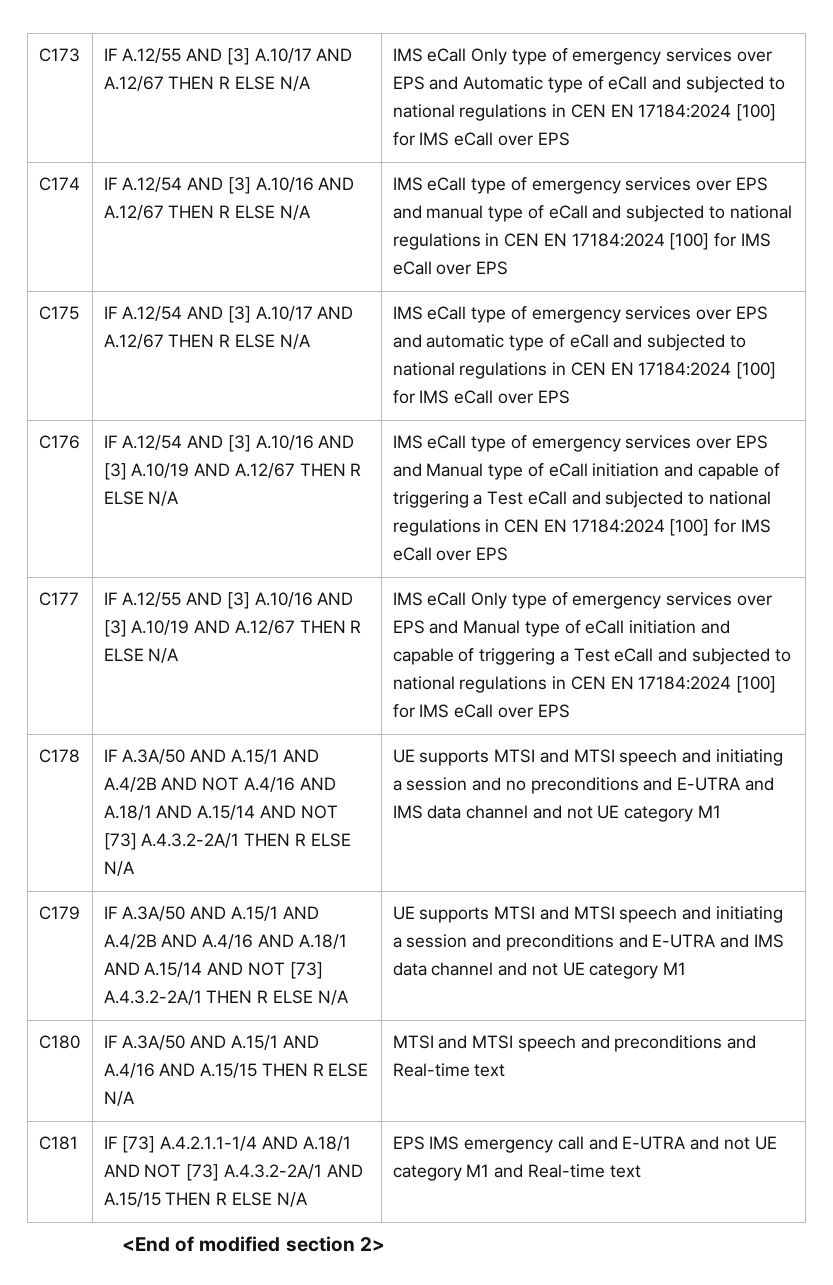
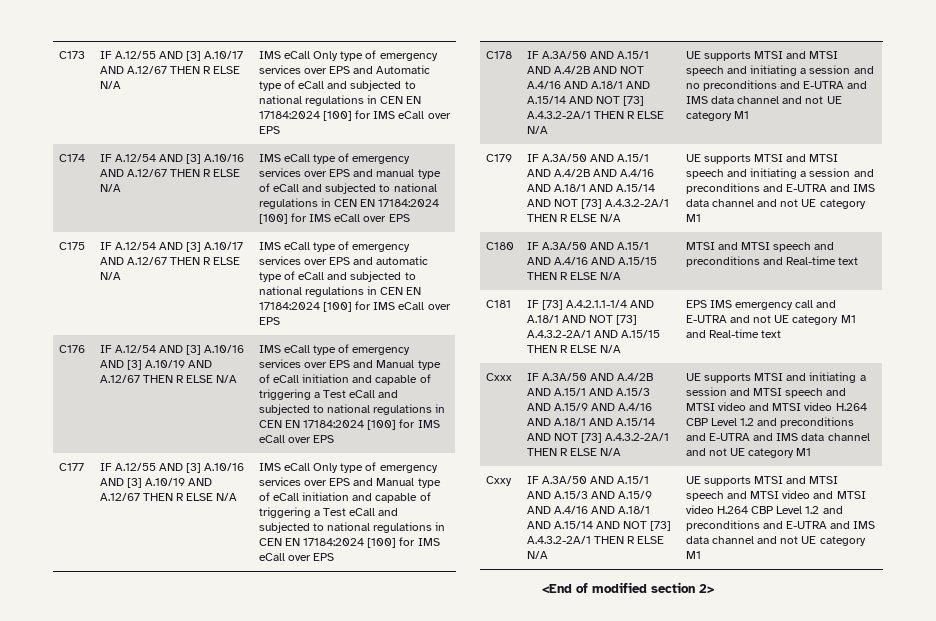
(641, 1171) none -> [486,373,513,381] [527,373,654,381] [527,388,651,396] [527,403,653,411] [527,418,656,426] [527,433,670,443] [527,448,622,456] [686,372,866,383] [686,387,847,398] [686,402,867,411] [686,417,855,428] [686,433,870,441] [686,448,812,458] [486,476,513,486] [527,476,650,484] [527,491,653,499] [527,506,651,514] [527,521,672,531] [527,536,665,544] [527,551,549,559] [686,476,839,486] [686,490,866,501] [686,505,843,514] [686,520,876,531] [686,536,866,546] [686,551,702,559] // Cxxx | IF A.3A/50 AND A.4/2B AND A.15/1 AND A.15/3 AND A.15/9 AND A.4/16 AND A.18/1 AND A.15/14 AND NOT [73] A.4.3.2-2A/1 THEN R ELSE N/A | UE supports MTSI and initiating a session and MTSI speech and MTSI video and MTSI video H.264 CBP Level 1.2 and preconditions and E-UTRA and IMS data channel and not UE category M1 // Cxxy | IF A.3A/50 AND A.15/1 AND A.15/3 AND A.15/9 AND A.4/16 AND A.18/1 AND A.15/14 AND NOT [73] A.4.3.2-2A/1 THEN R ELSE N/A | UE supports MTSI and MTSI speech and MTSI video and MTSI video H.264 CBP Level 1.2 and preconditions and E-UTRA and IMS data channel and not UE category M1

